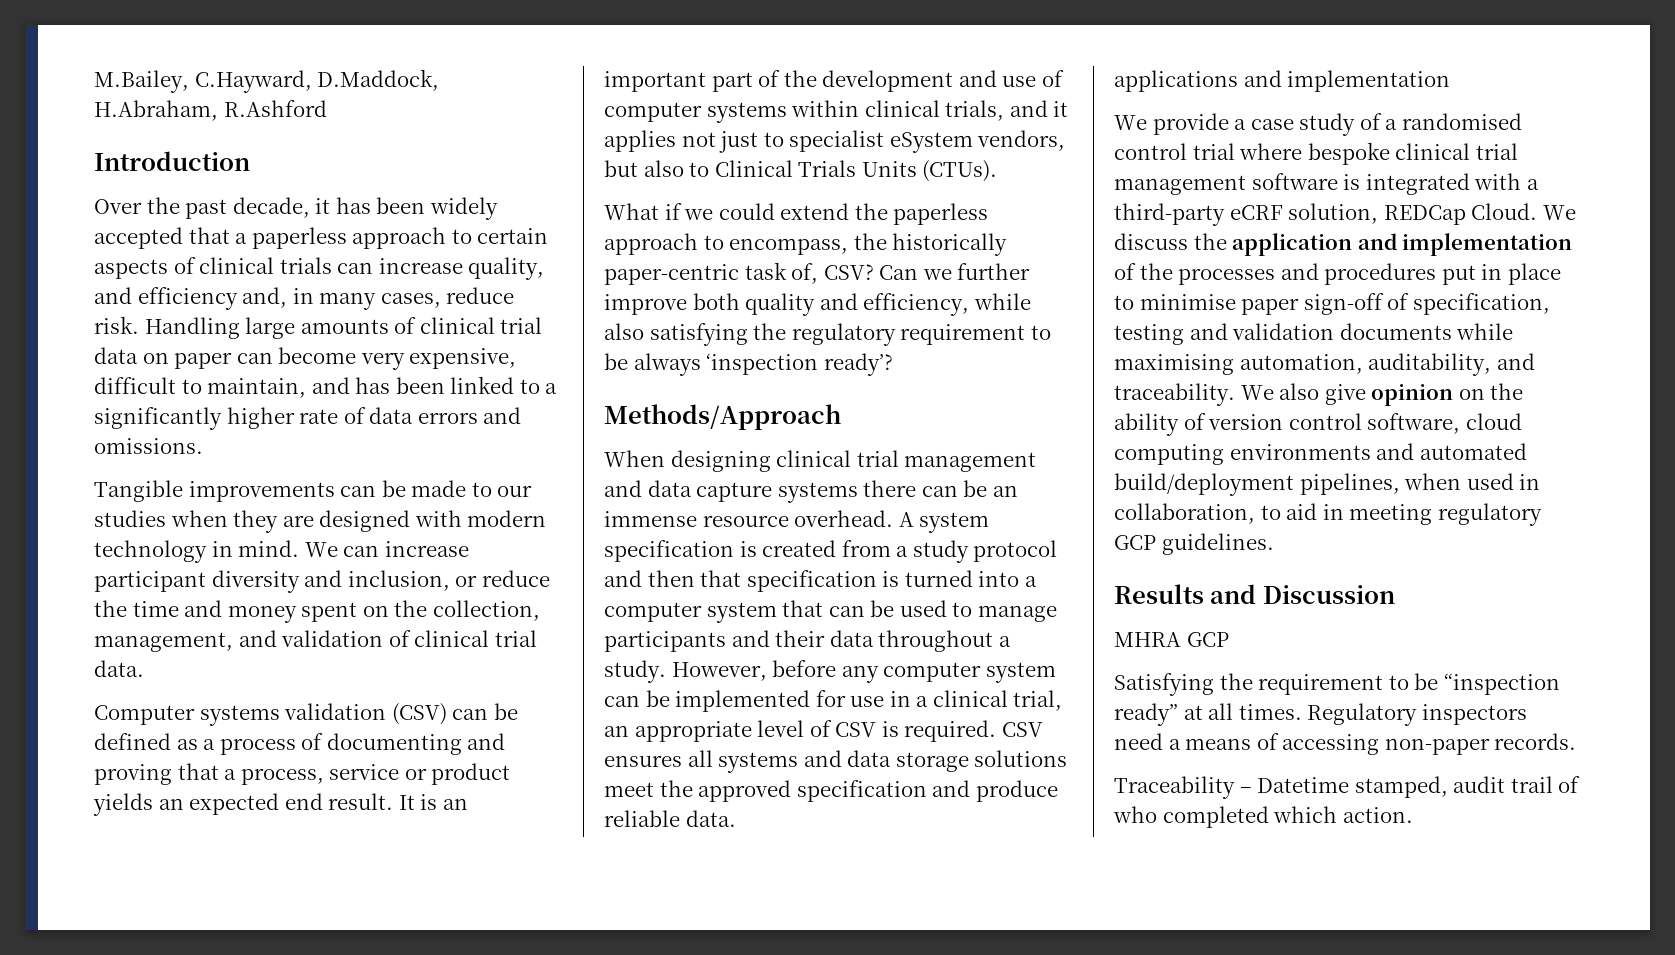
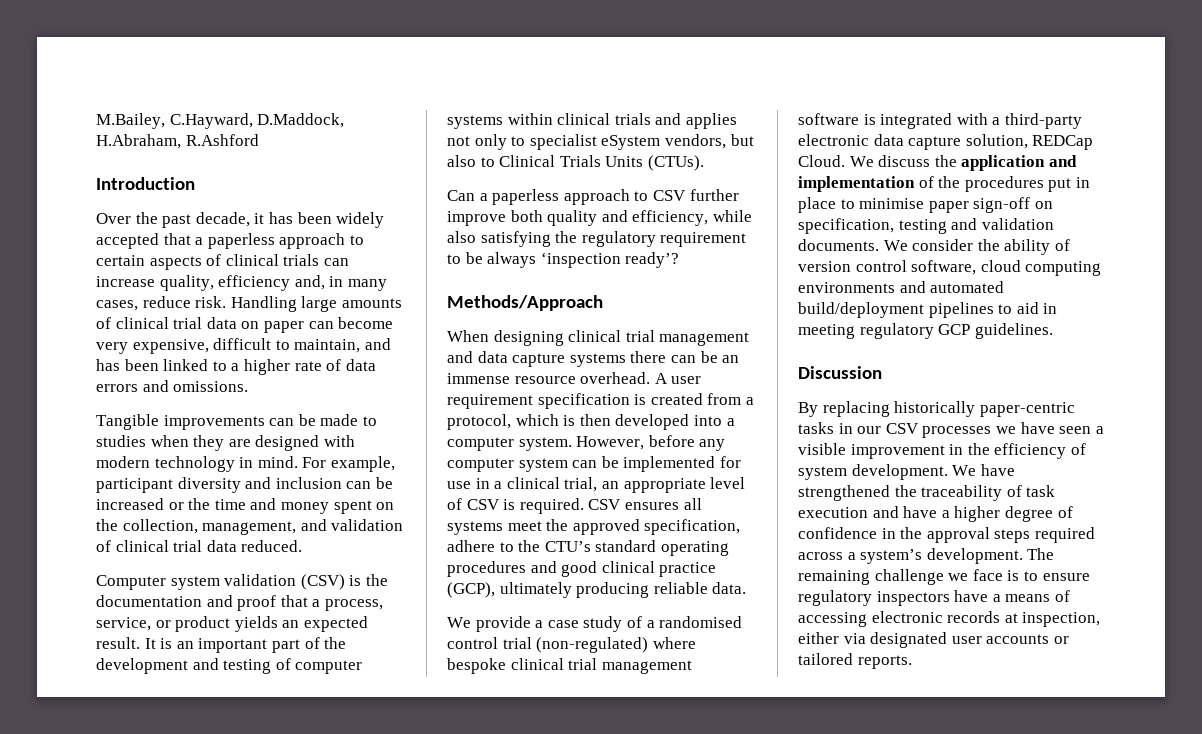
[94,287,132,304] and -> (214, 283) none
[94,407,222,430] significantly -> (240, 367) none
[497,485,533,497] our -> (377, 421) none
[304,541,469,557] [94,570,550,593] We can increase participant diversity and inclusion, or reduce -> [302,456,395,472] [96,477,393,493] [96,498,184,510] For example, participant diversity and inclusion can be increased or
[94,660,144,677] data. -> [206,540,303,552] data reduced.
[199,705,280,726] systems -> [170,576,220,590] system
[452,703,518,720] [94,733,506,755] [94,764,172,785] can be defined as a process of documenting and proving -> [349,574,388,586] [96,595,277,611] is the documentation and proof
[329,764,400,780] service -> [96,617,151,631] service,
[284,793,323,810] end -> (368, 624) none
[1002,76,1037,87] use -> [223,659,272,674] testing
[945,100,1069,121] trials, and it -> [614,113,682,125] trials and
[719,131,759,153] just -> [474,134,507,150] only
[604,203,989,225] [604,233,1008,256] [604,262,952,285] What if we could extend the paperless approach to encompass, the historically paper-centric task of, CSV? Can we -> [447,189,686,205] Can a paperless approach to CSV
[919,512,990,533] system -> [671,376,702,384] [447,394,533,409] user requirement
[912,540,1058,563] [604,570,1037,592] [604,600,1057,623] [604,630,1011,652] [604,660,666,683] study protocol and then that specification is turned into a computer system that can be used to manage participants and their data throughout a study. -> [447,414,735,430] [447,437,572,451] protocol, which is then developed into a computer system.
[803,750,1068,772] [604,780,1058,802] and data storage solutions meet the approved specification and produce -> [507,519,741,535] [447,540,729,556] [447,561,717,577] [447,582,650,598] meet the approved specification, adhere to the CTU’s standard operating procedures and good clinical practice (GCP), ultimately producing
[1114,70,1451,92] // applications and implementation -> (747, 588) none
(1235, 151) none -> [536,637,649,653] (non-regulated)
[1229,205,1283,220] eCRF -> [798,134,962,150] electronic data capture
[1178,263,1319,285] processes and -> (961, 182) none
[1387,293,1410,310] of -> [1034,201,1053,209] on
[1339,323,1514,340] [1114,353,1535,376] [1114,383,1485,406] documents while maximising automation, auditability, and traceability. We also give opinion on -> [798,239,974,251] documents. We consider
[1299,473,1541,495] [1114,503,1255,524] pipelines, when used in collaboration, -> [928,302,994,318] pipelines
[1114,584,1257,604] Results and -> (1053, 331) none
[1114,632,1229,647] [1114,673,1560,696] [1114,703,1527,726] [1114,733,1577,755] [1114,776,1581,799] [1113,806,1413,828] MHRA GCP // Satisfying the requirement to be “inspection ready” at all times. Regulatory inspectors need a means of accessing non-paper records. // Traceability – Datetime stamped, audit trail of who completed which action. -> [798,401,1075,417] [798,422,1104,438] [798,443,1086,459] [798,464,1015,480] [798,485,1056,501] [798,506,1073,522] [798,527,1095,543] [798,548,1055,564] [798,569,1090,585] [798,590,1070,606] [798,611,1101,627] [798,632,1069,648] [798,653,912,669] By replacing historically paper-centric tasks in our CSV processes we have seen a visible improvement in the efficiency of system development. We have strengthened the traceability of task execution and have a higher degree of confidence in the approval steps required across a system’s development. The remaining challenge we face is to ensure regulatory inspectors have a means of accessing electronic records at inspection, either via designated user accounts or tailored reports.

